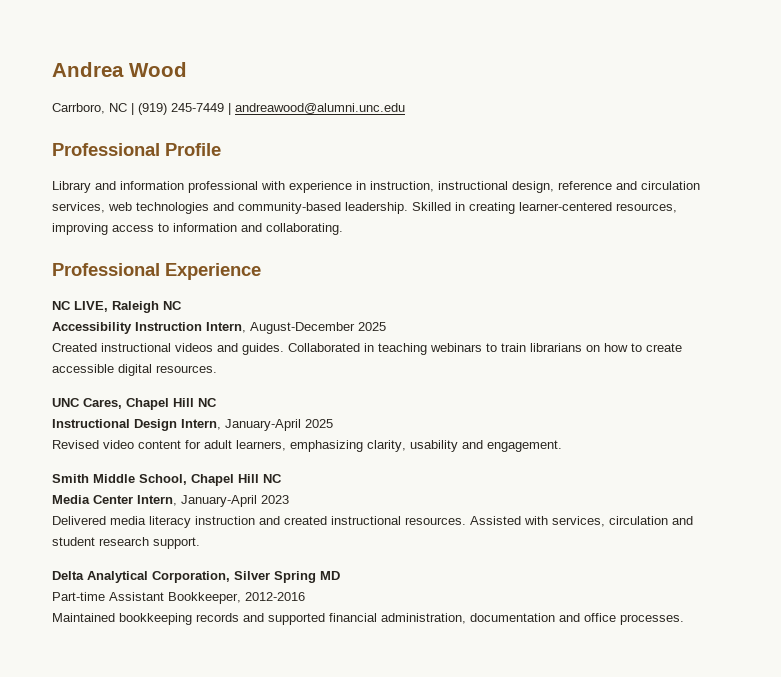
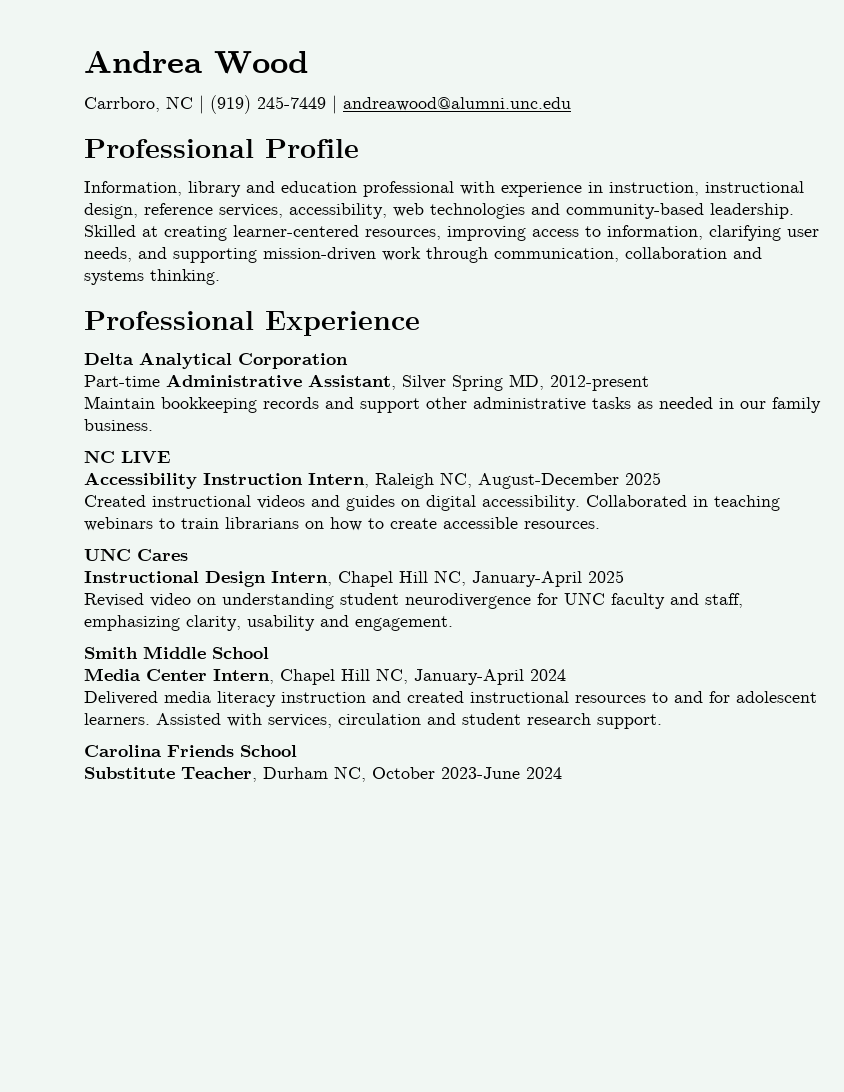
[52,181,184,193] Library and information -> [84,181,357,197] Information, library and education
[616,181,700,190] [52,202,105,213] and circulation services, -> [219,203,387,219] services, accessibility,
[455,202,465,211] in -> [142,226,158,237] at
[173,223,343,235] [52,263,261,280] [52,301,182,313] information and collaborating. // Professional Experience // NC LIVE, Raleigh NC -> [607,225,819,241] [84,247,762,263] [84,269,220,285] [84,311,420,336] [84,352,348,369] [84,374,649,391] [84,396,821,413] [84,419,153,431] [84,450,171,463] information, clarifying user needs, and supporting mission-driven work through communication, collaboration and systems thinking. // Professional Experience // Delta Analytical Corporation // Part-time Administrative Assistant, Silver Spring MD, 2012-present // Maintain bookkeeping records and support other administrative tasks as needed in our family business. // NC LIVE
(246, 327) none -> [375,472,472,489] Raleigh NC,
[242,343,284,355] guides. -> [346,495,580,511] guides on digital accessibility.
[118,364,152,376] digital -> (518, 523) none
[83,398,217,410] Cares, Chapel Hill NC -> [137,549,188,561] Cares
(221, 424) none -> [338,570,466,587] Chapel Hill NC,
[138,440,286,451] content for adult learners, -> [197,592,743,609] on understanding student neurodivergence for UNC faculty and staff,
[139,474,282,486] School, Chapel Hill NC -> [212,647,269,659] School
[181,495,289,507] January-April 2023 -> [280,668,566,685] Chapel Hill NC, January-April 2024
[405,517,466,525] resources. -> [575,691,817,703] [84,713,150,725] resources to and for adolescent learners.
[52,571,340,583] [52,592,305,604] [52,613,684,625] Delta Analytical Corporation, Silver Spring MD // Part-time Assistant Bookkeeper, 2012-2016 // Maintained bookkeeping records and supported financial administration, documentation and office processes. -> [84,745,297,757] [84,766,562,782] Carolina Friends School // Substitute Teacher, Durham NC, October 2023-June 2024

